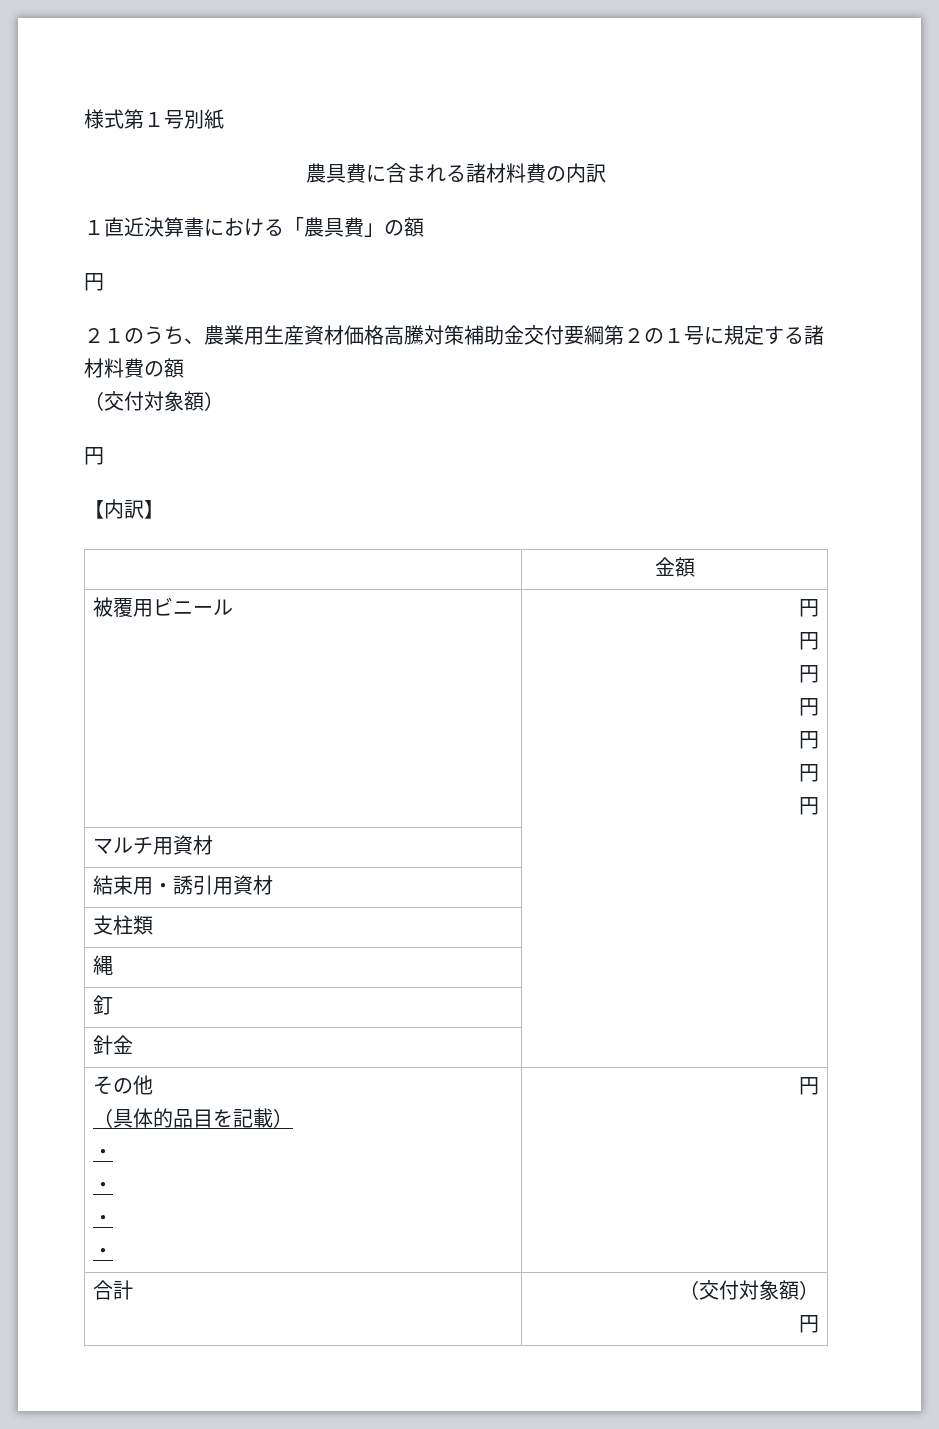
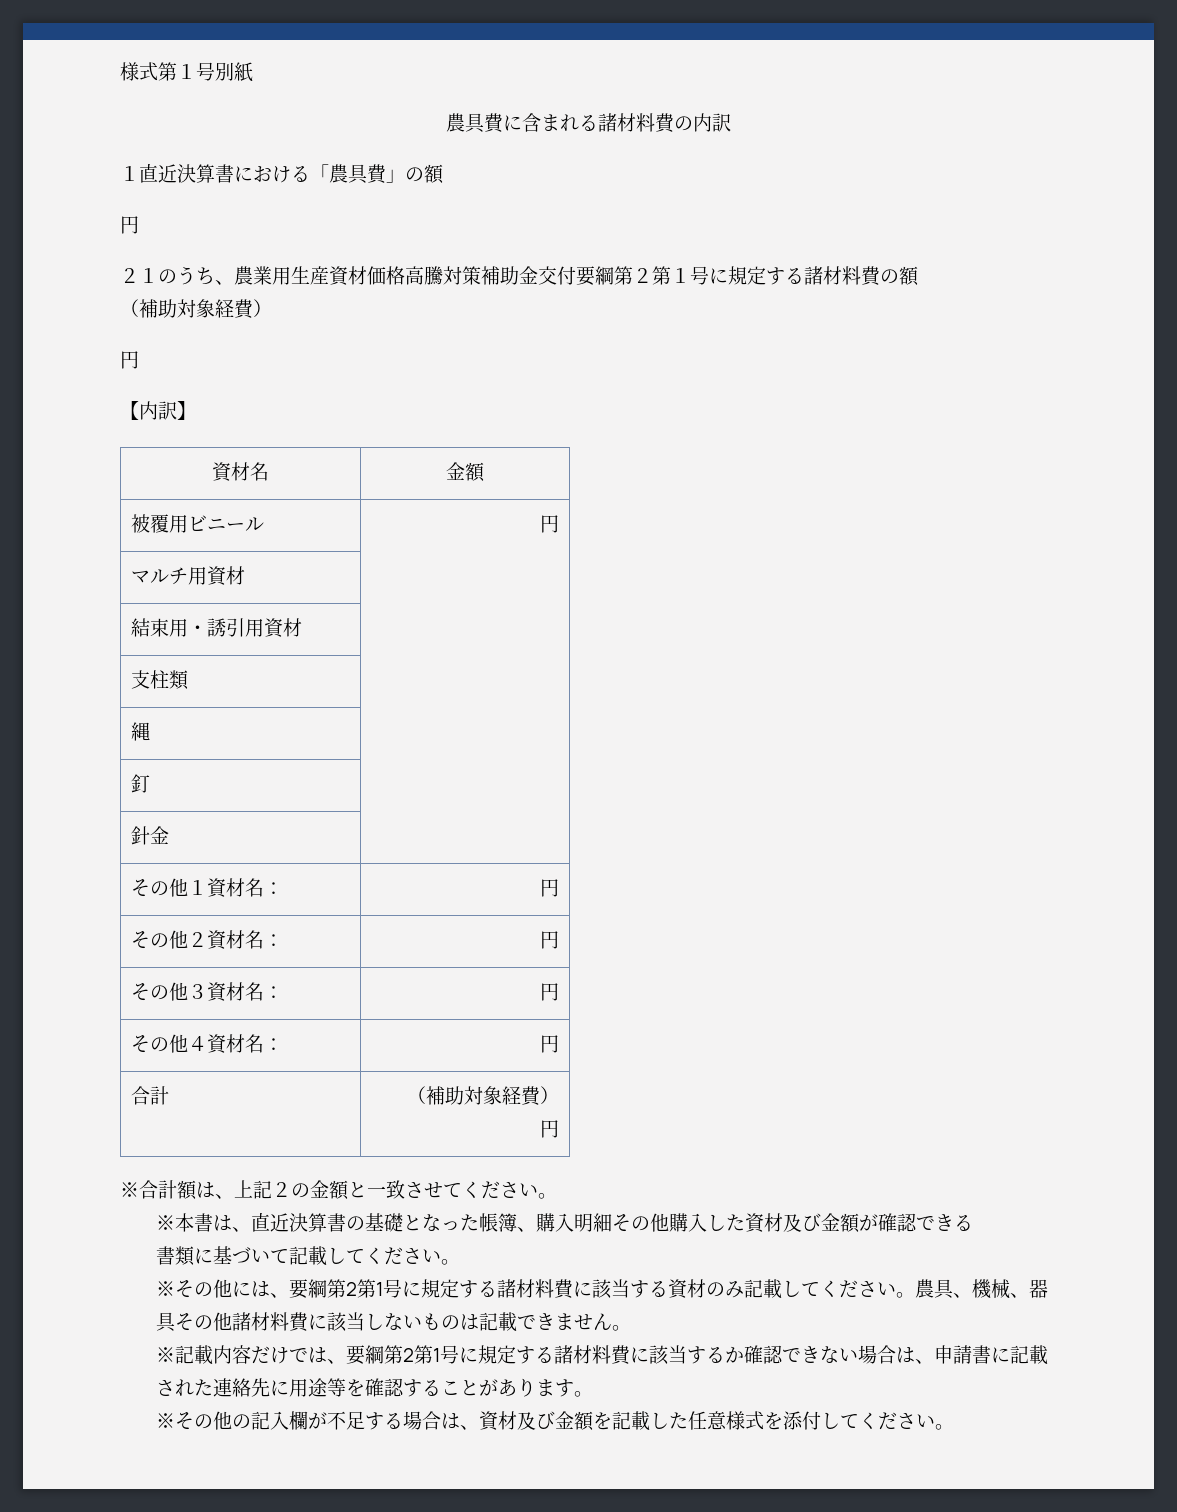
[644,328,664,344] の -> [652,266,671,285] 第
[104,391,204,411] 交付対象額 -> [139,299,254,319] 補助対象経費
(164, 509) none -> [212,462,269,482] 資材名
[799,632,820,650] [799,665,820,683] [799,698,820,716] [799,731,820,749] [799,764,820,782] [799,797,820,815] // 円 // 円 // 円 // 円 // 円 // 円 -> (559, 524) none
[92,1108,293,1128] [92,1149,113,1159] [92,1182,113,1192] [92,1215,113,1225] [92,1248,113,1258] [799,1077,820,1095] [92,1280,133,1300] [679,1280,820,1300] [799,1315,820,1333] // （具体的品目を記載） // ・ // ・ // ・ // ・ | 円 // 合計 | （交付対象額） // 円 -> [188,878,284,898] [539,879,559,897] [131,930,284,950] [539,931,559,949] [131,982,284,1002] [539,983,559,1001] [131,1034,284,1054] [539,1035,559,1053] [131,1086,170,1105] [406,1086,559,1106] [539,1120,559,1138] [120,1180,557,1200] [156,1213,974,1233] [156,1246,461,1266] [156,1279,1049,1299] [156,1312,632,1332] [156,1345,1049,1365] [156,1378,594,1397] [156,1411,955,1431] １資材名： | 円 // その他２資材名： | 円 // その他３資材名： | 円 // その他４資材名： | 円 // 合計 | （補助対象経費） // 円 // ※合計額は、上記２の金額と一致させてください。 // ※本書は、直近決算書の基礎となった帳簿、購入明細その他購入した資材及び金額が確認できる // 書類に基づいて記載してください。 // ※その他には、要綱第2第1号に規定する諸材料費に該当する資材のみ記載してください。農具、機械、器具その他諸材料費に該当しないものは記載できません。 // ※記載内容だけでは、要綱第2第1号に規定する諸材料費に該当するか確認できない場合は、申請書に記載された連絡先に用途等を確認することがあります。 // ※その他の記入欄が不足する場合は、資材及び金額を記載した任意様式を添付してください。

